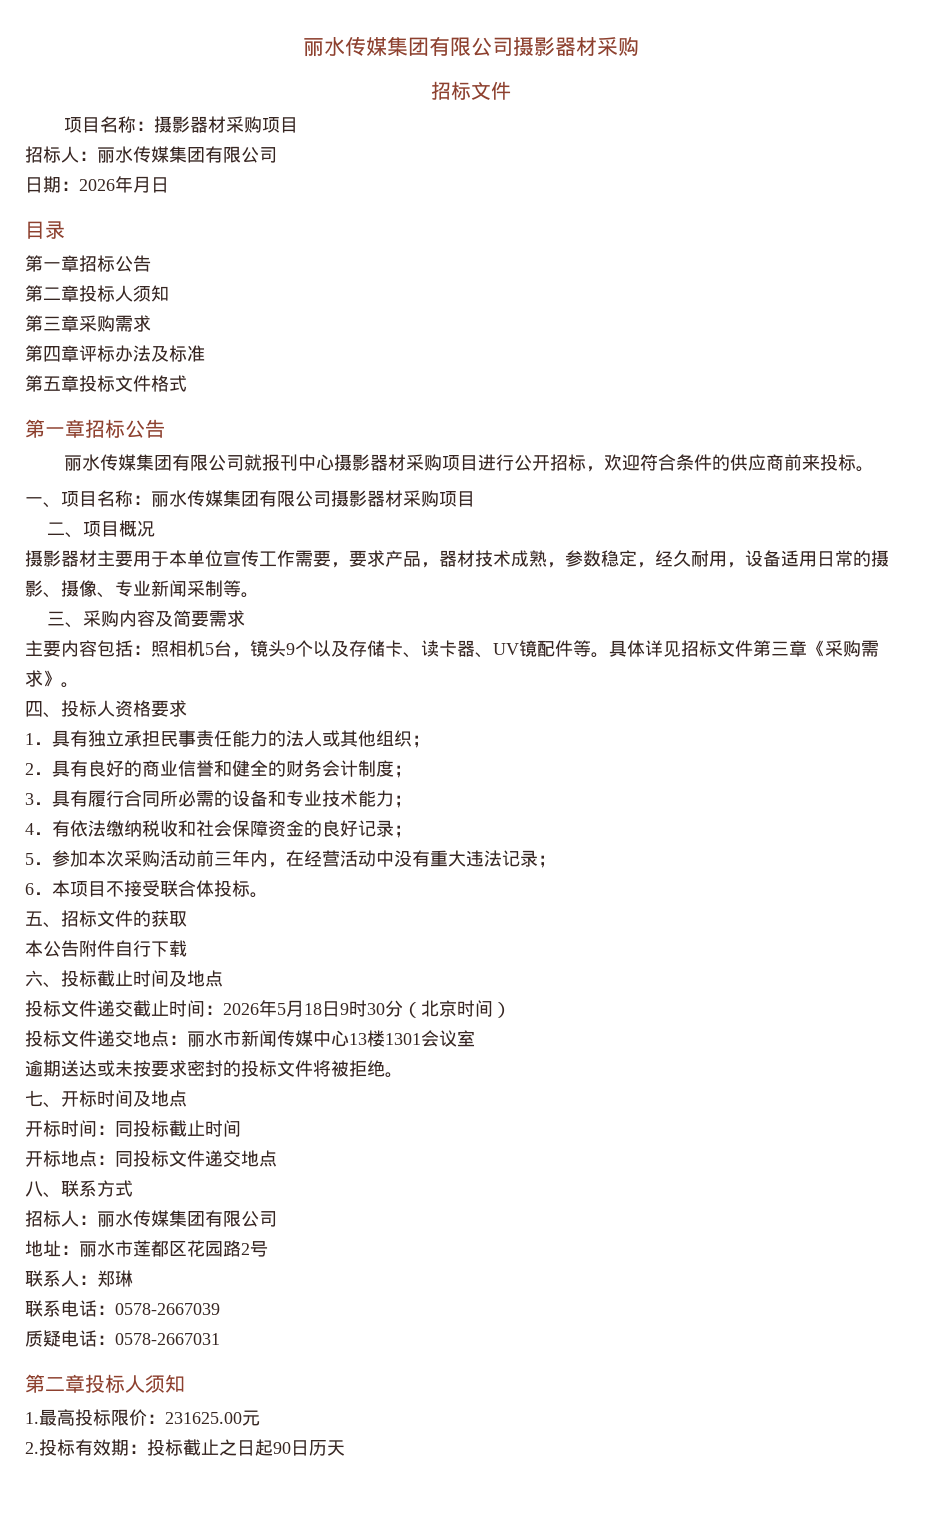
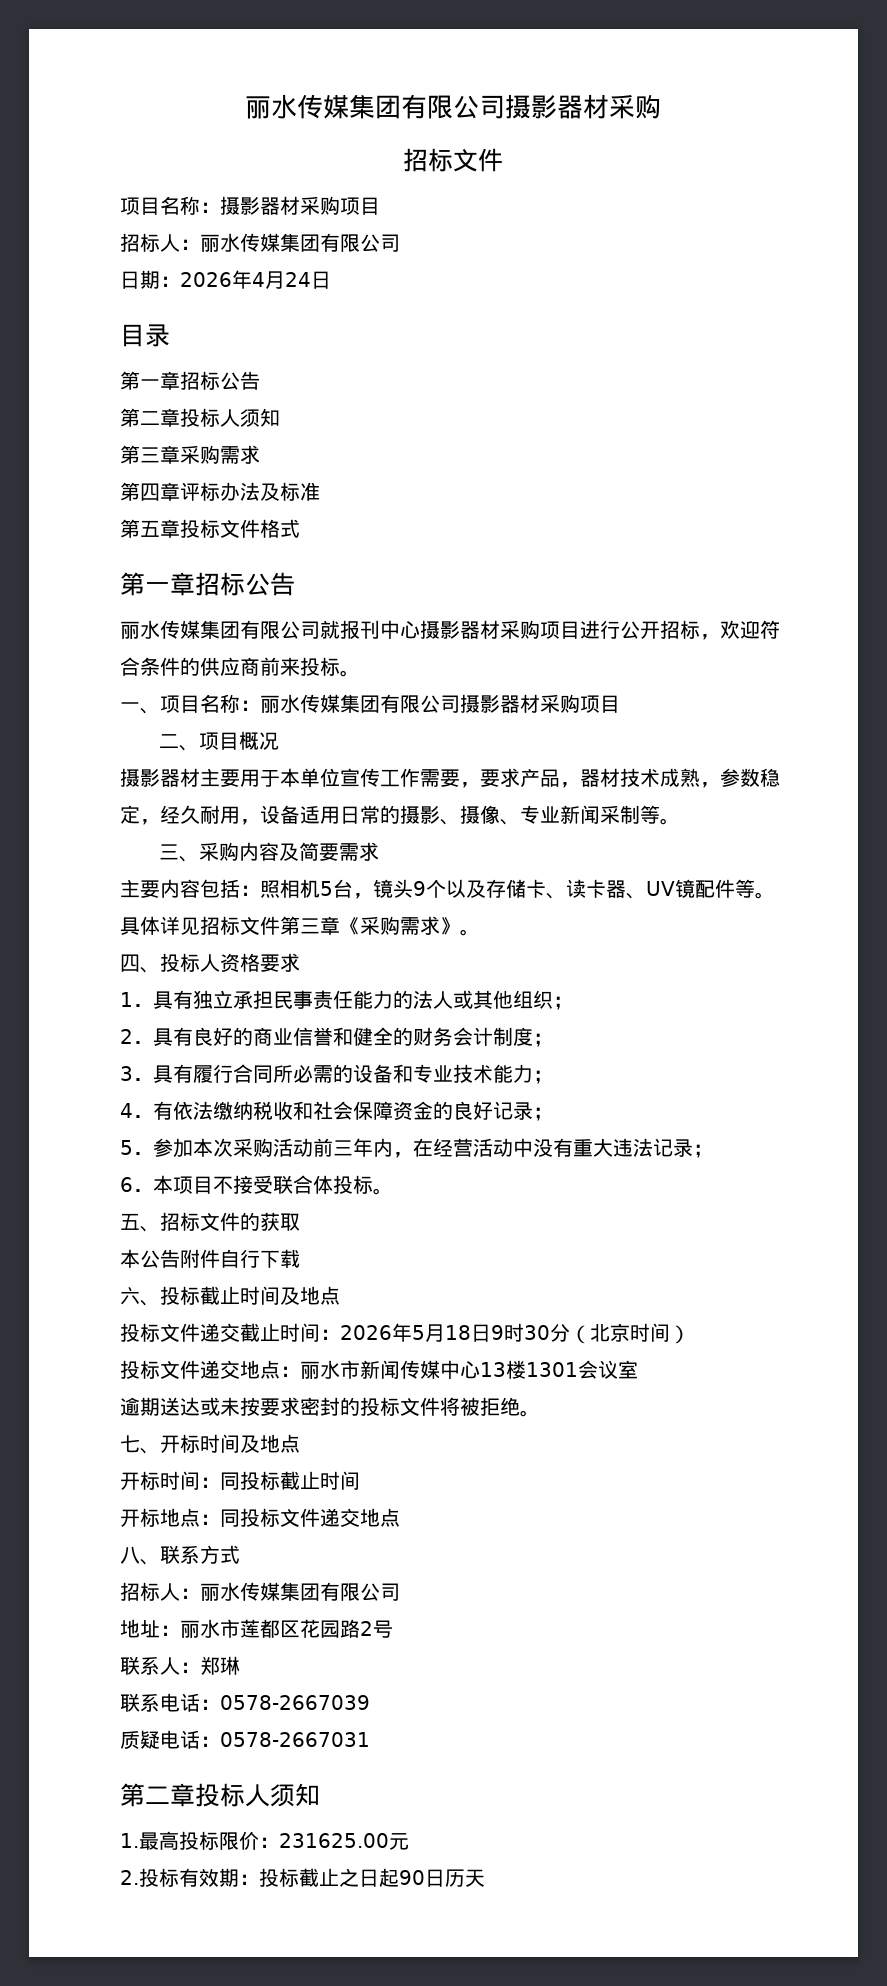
[133,176,151,193] 月 -> [252,271,311,289] 4月24

